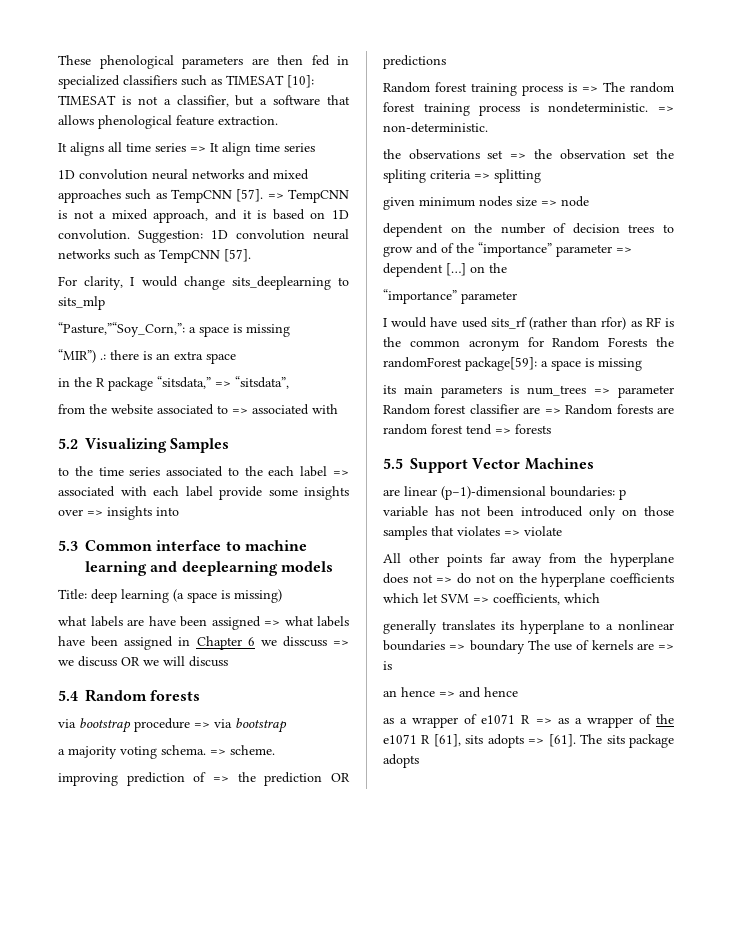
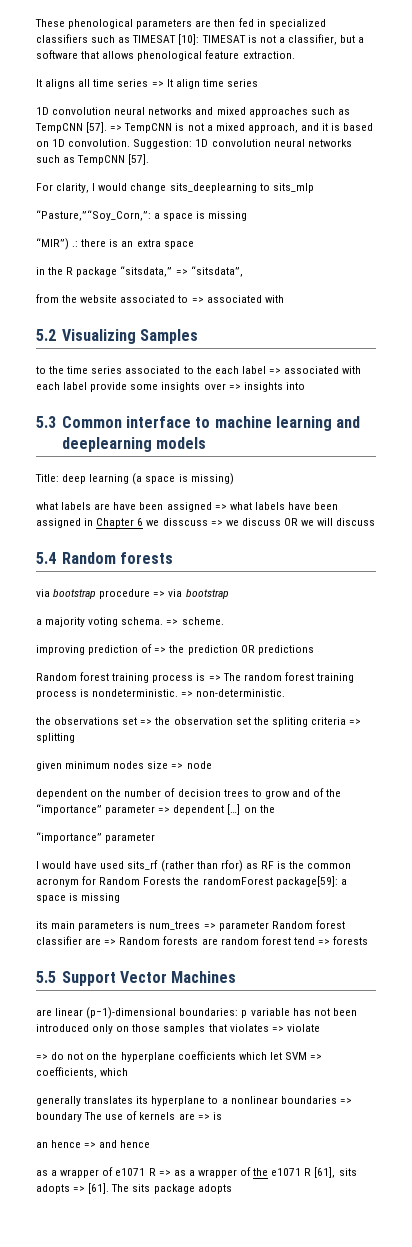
[383,553,674,567] [383,573,433,584] All other points far away from the hyperplane does not -> (320, 1028) none

